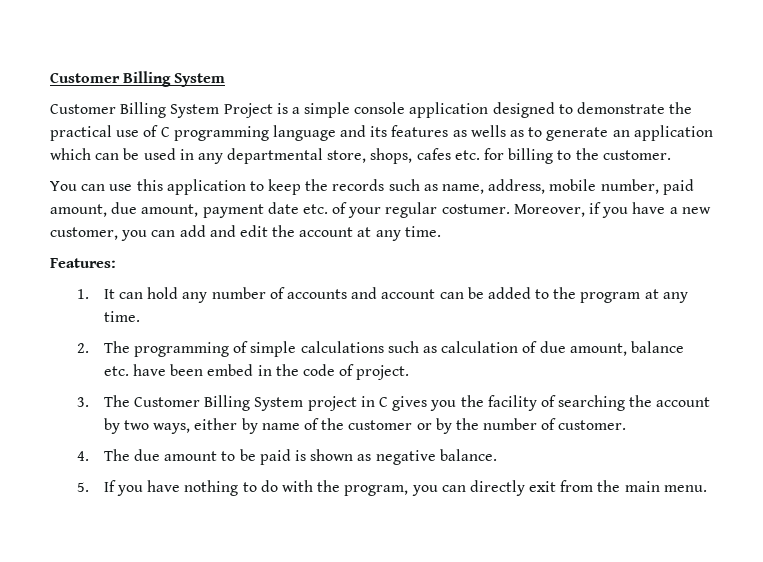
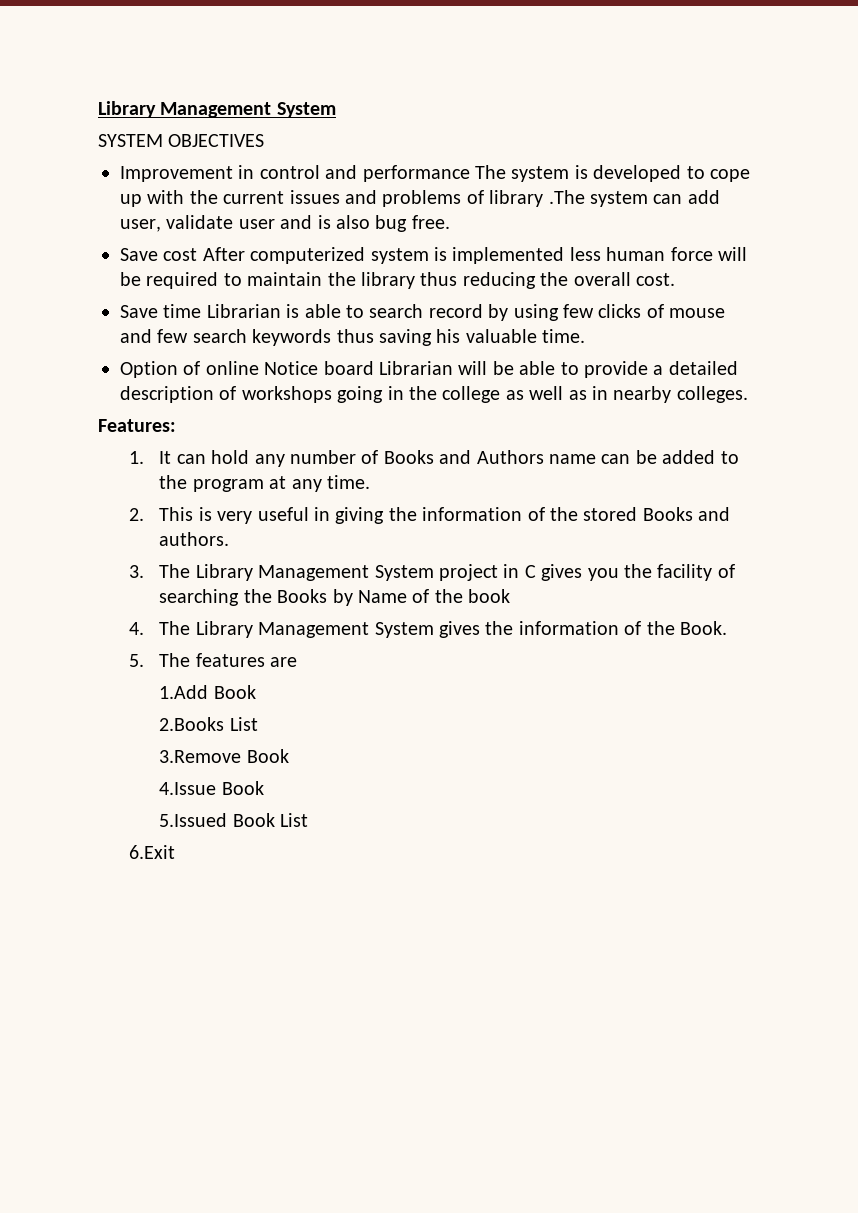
[50,71,172,87] Customer Billing -> [98,101,272,118] Library Management
[50,102,693,118] [50,125,713,141] [50,148,671,164] [50,179,694,195] [50,202,711,218] [50,225,441,241] Customer Billing System Project is a simple console application designed to demonstrate the practical use of C programming language and its features as wells as to generate an application which can be used in any departmental store, shops, cafes etc. for billing to the customer. // You can use this application to keep the records such as name, address, mobile number, paid amount, due amount, payment date etc. of your regular costumer. Moreover, if you have a new customer, you can add and edit the account at any time. -> [98,134,265,147] [120,165,750,182] [120,190,720,207] [120,215,450,232] [120,247,747,264] [120,272,675,289] [120,304,726,321] [120,329,586,346] [120,361,738,378] [120,386,748,403] SYSTEM OBJECTIVES // Improvement in control and performance The system is developed to cope up with the current issues and problems of library .The system can add user, validate user and is also bug free. // Save cost After computerized system is implemented less human force will be required to maintain the library thus reducing the overall cost. // Save time Librarian is able to search record by using few clicks of mouse and few search keywords thus saving his valuable time. // Option of online Notice board Librarian will be able to provide a detailed description of workshops going in the college as well as in nearby colleges.
[287,287,436,299] accounts and account -> [383,450,597,464] Books and Authors name
[103,341,684,357] [103,364,410,380] The programming of simple calculations such as calculation of due amount, balance etc. have been embed in the code of project. -> [159,507,731,524] [159,532,230,546] This is very useful in giving the information of the stored Books and authors.
[134,395,251,411] Customer Billing -> [195,564,370,581] Library Management
[656,397,711,407] [103,418,627,434] [76,449,497,465] [76,480,707,496] account by two ways, either by name of the customer or by the number of customer. // 4. The due amount to be paid is shown as negative balance. // 5. If you have nothing to do with the program, you can directly exit from the main menu. -> [277,589,511,606] [128,621,728,638] [128,653,298,667] [159,685,256,699] [159,717,258,731] [159,749,289,763] [159,781,264,795] [159,813,309,827] [128,845,175,859] Books by Name of the book // 4. The Library Management System gives the information of the Book. // 5. The features are // 1.Add Book // 2.Books List // 3.Remove Book // 4.Issue Book // 5.Issued Book List // 6.Exit

